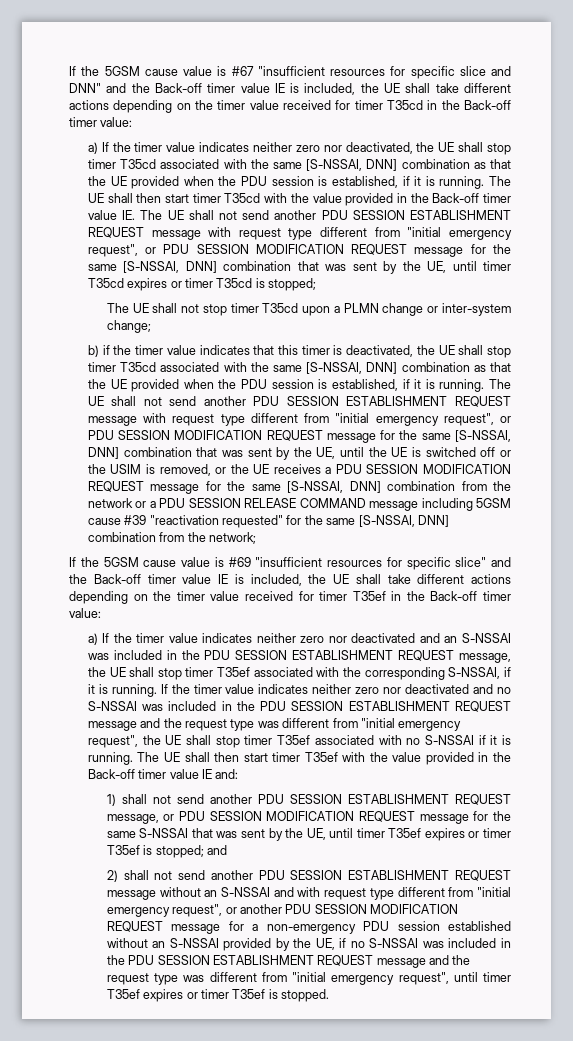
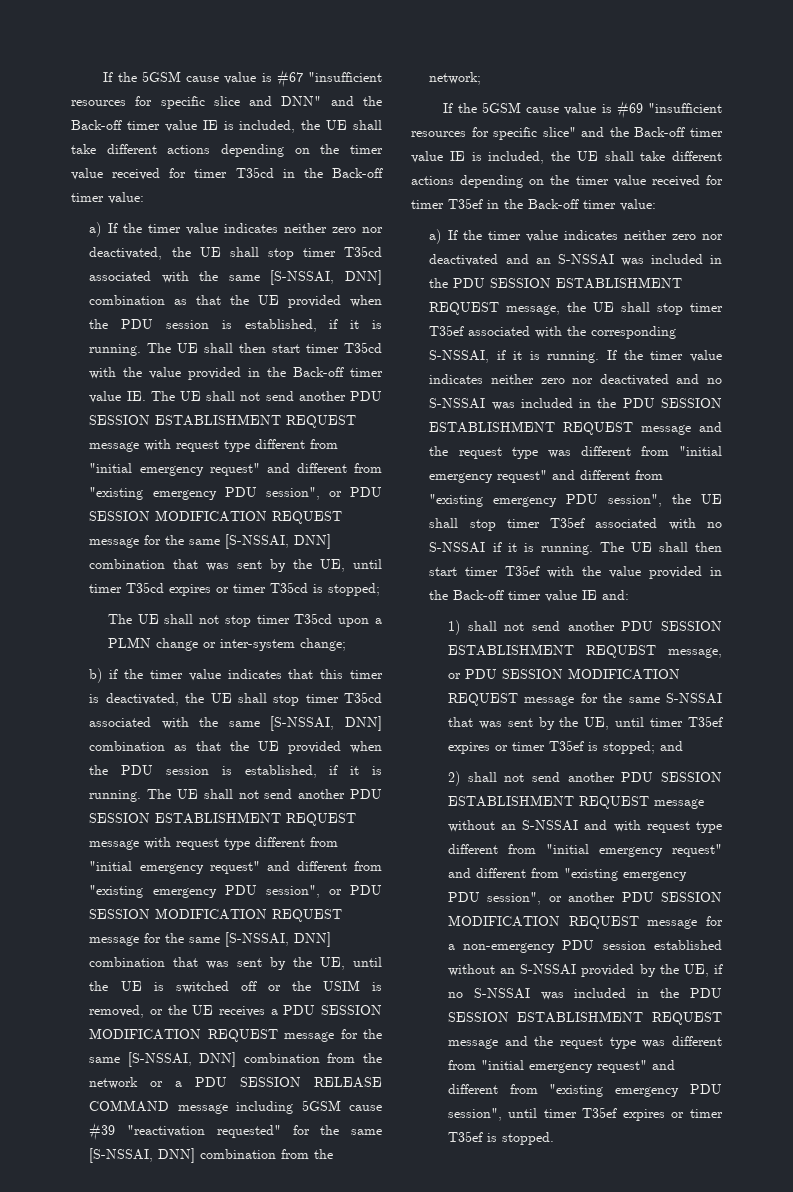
[87,244,138,257] request", -> [209,463,383,476] [89,487,320,500] request" and different from "existing emergency PDU session",
[443,413,494,426] request", -> [209,861,383,874] [89,885,320,898] request" and different from "existing emergency PDU session",
[87,735,138,748] request", -> [497,470,664,483] [429,494,663,507] request" and different from "existing emergency PDU session",
[172,904,223,917] request", -> [672,844,722,857] [447,868,687,881] [447,892,542,905] request" and different from "existing emergency PDU session",
[398,972,449,985] request", -> [596,1060,675,1073] [447,1084,722,1097] [447,1108,502,1121] request" and different from "existing emergency PDU session",

